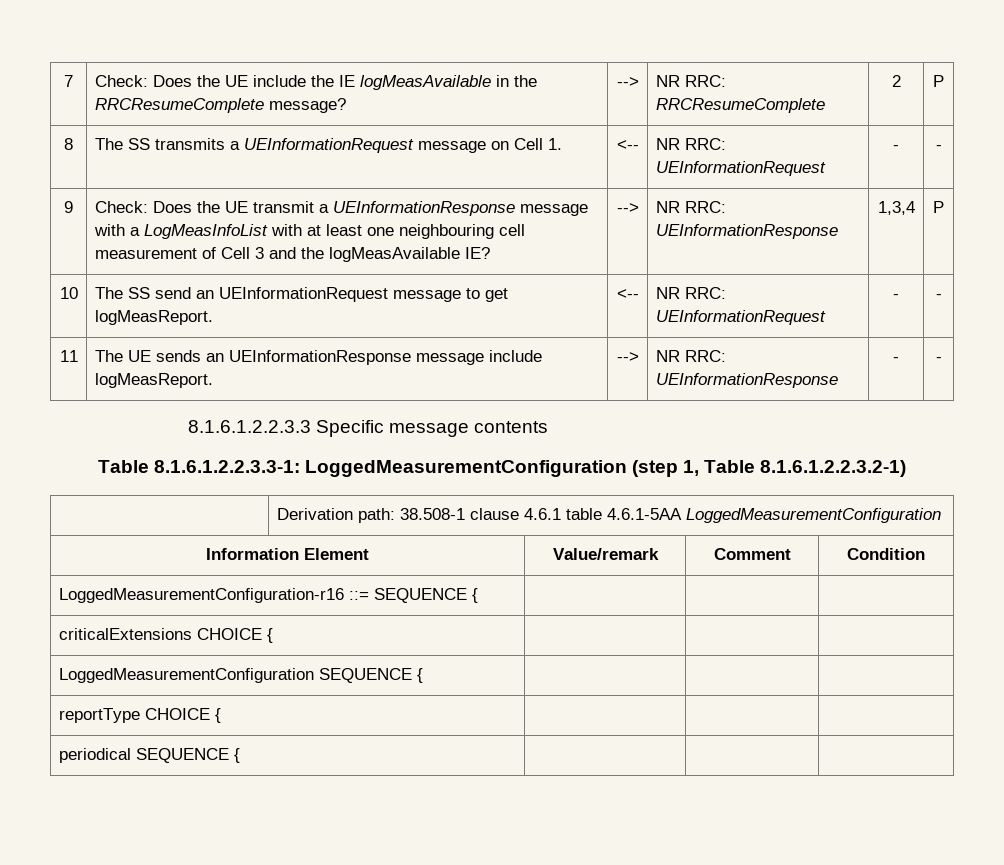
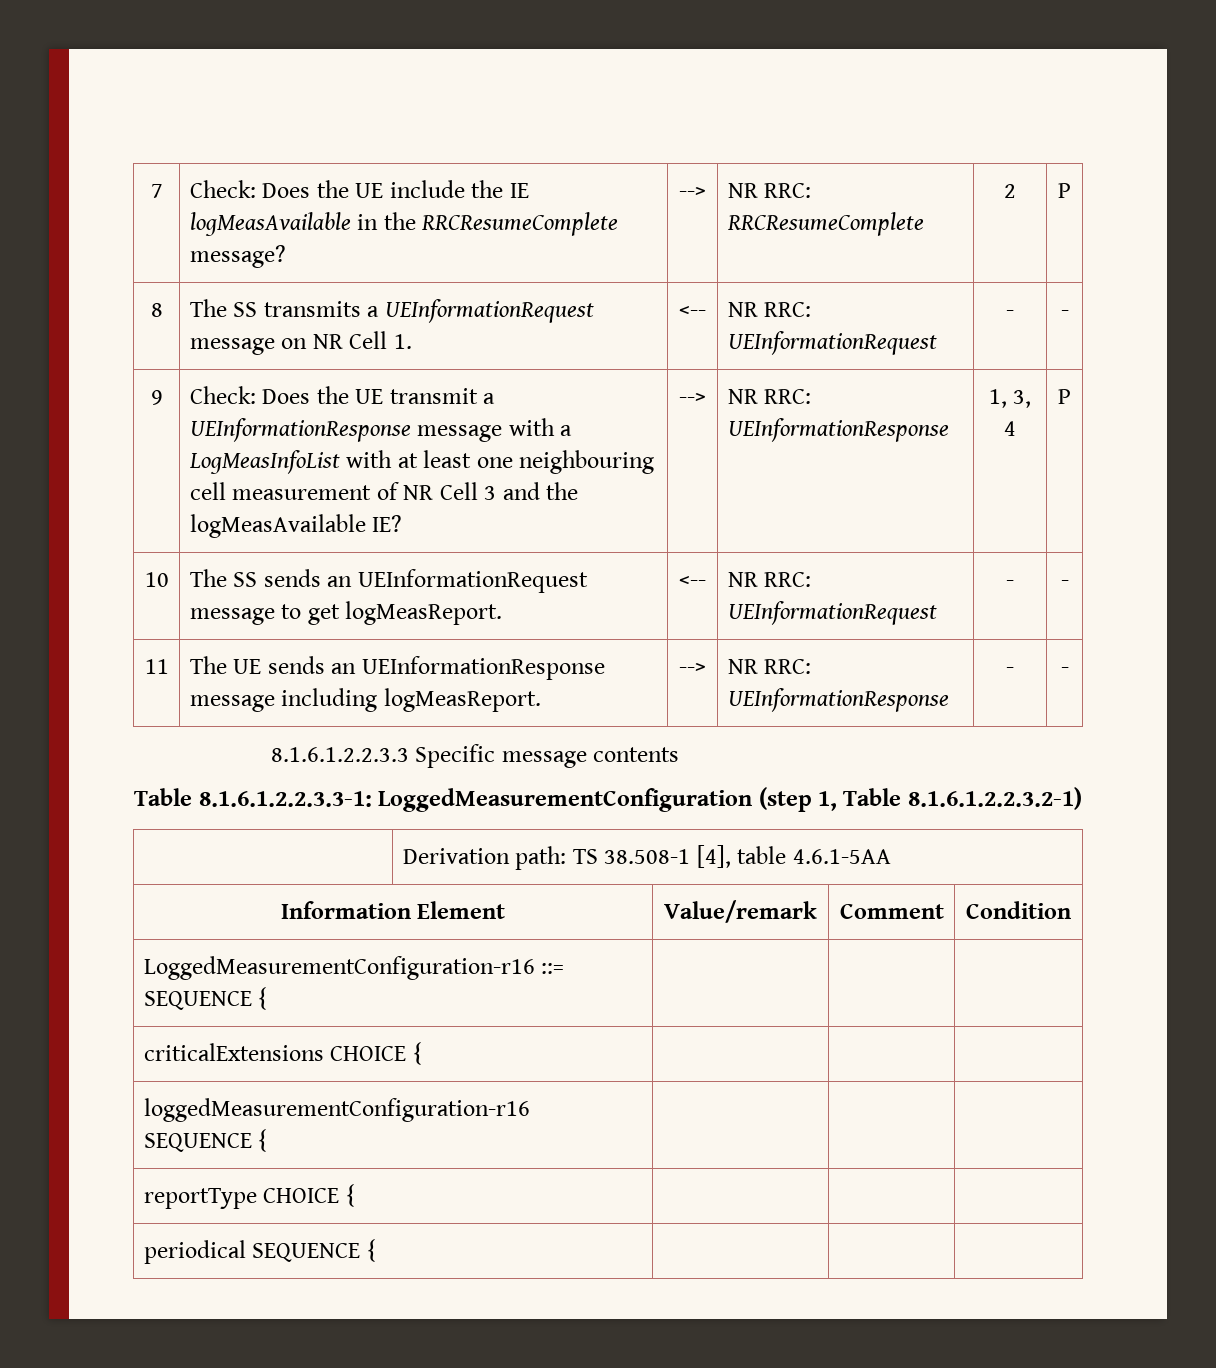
(509, 145) none -> [312,334,343,349] NR
(216, 253) none -> [403,485,434,500] NR
[877,201,915,215] 1,3,4 -> [988,389,1032,408] [1004,421,1016,436] 1, 3, 4
[154,287,191,299] send -> [263,569,321,587] sends
[488,350,542,362] include -> [281,688,378,712] including
[399,508,561,520] 38.508-1 clause 4.6.1 -> [572,845,731,868] TS 38.508-1 [4],
[685,508,941,523] LoggedMeasurementConfiguration -> (891, 856) none
[58,668,314,683] LoggedMeasurementConfiguration -> [143,1098,530,1122] loggedMeasurementConfiguration-r16

